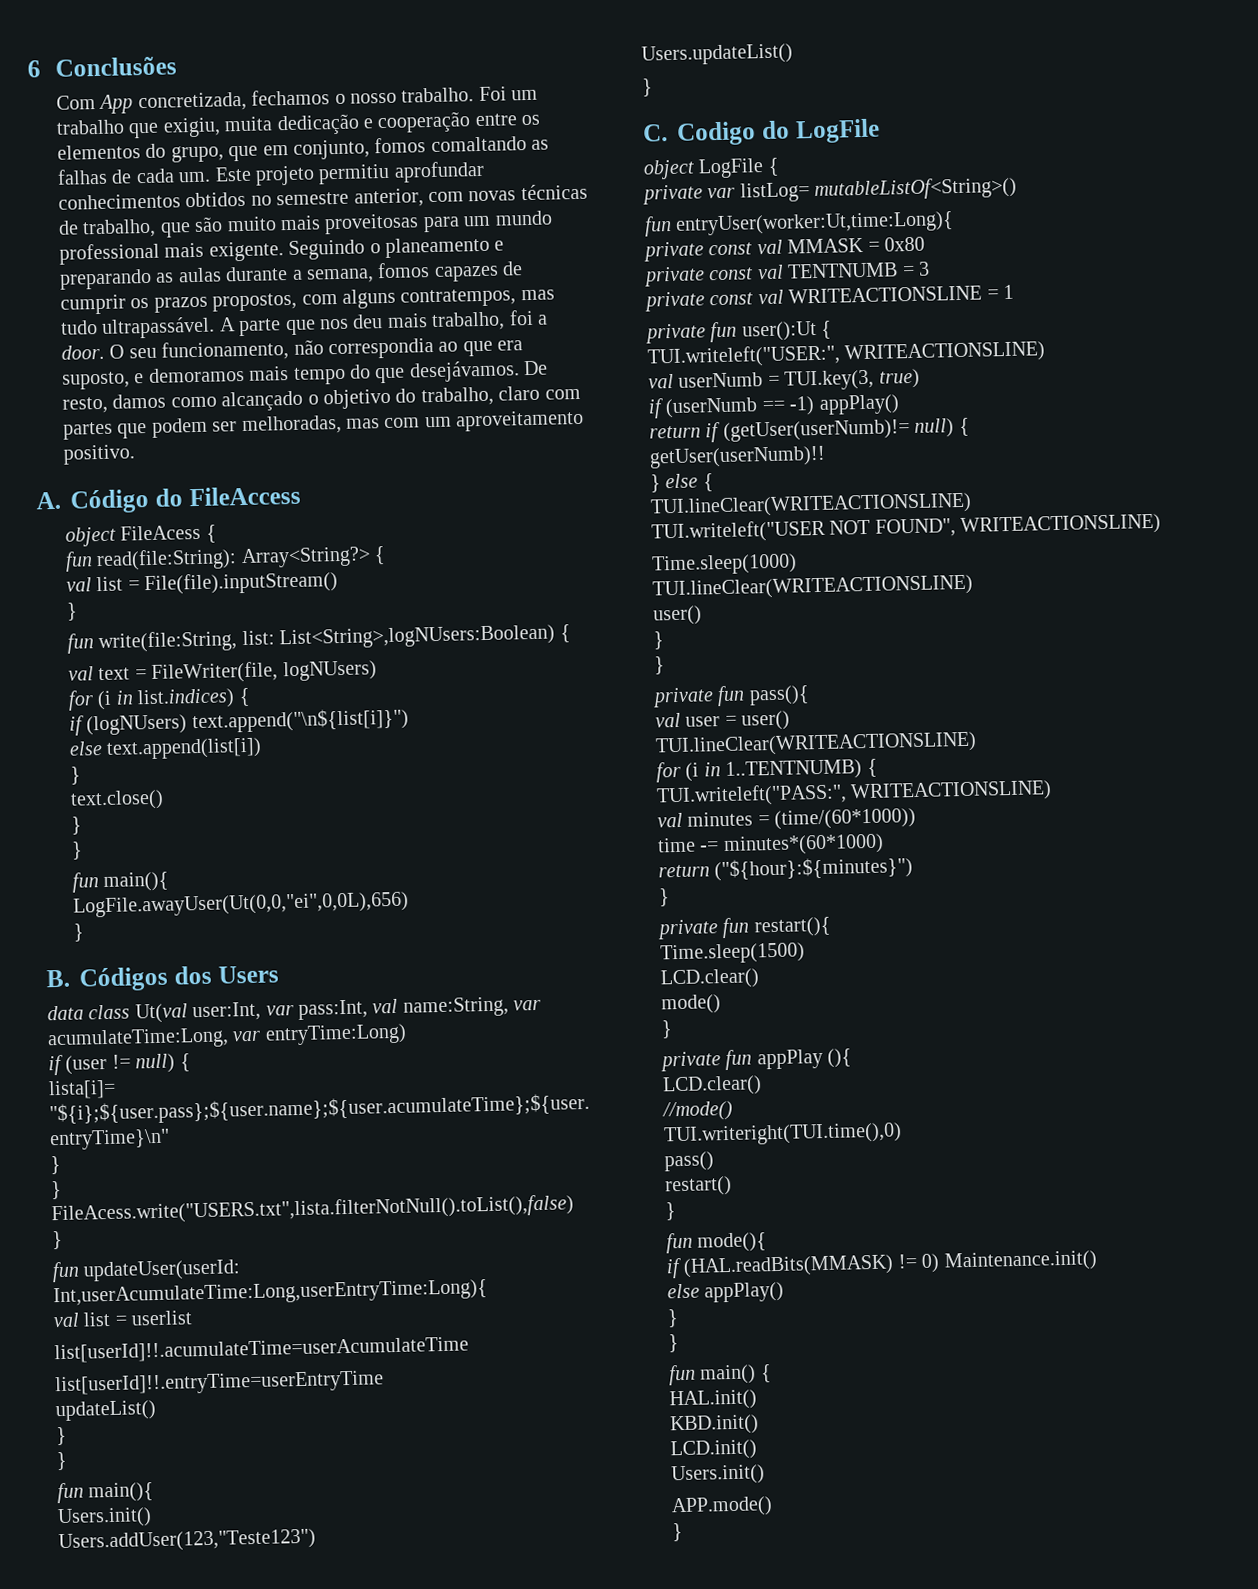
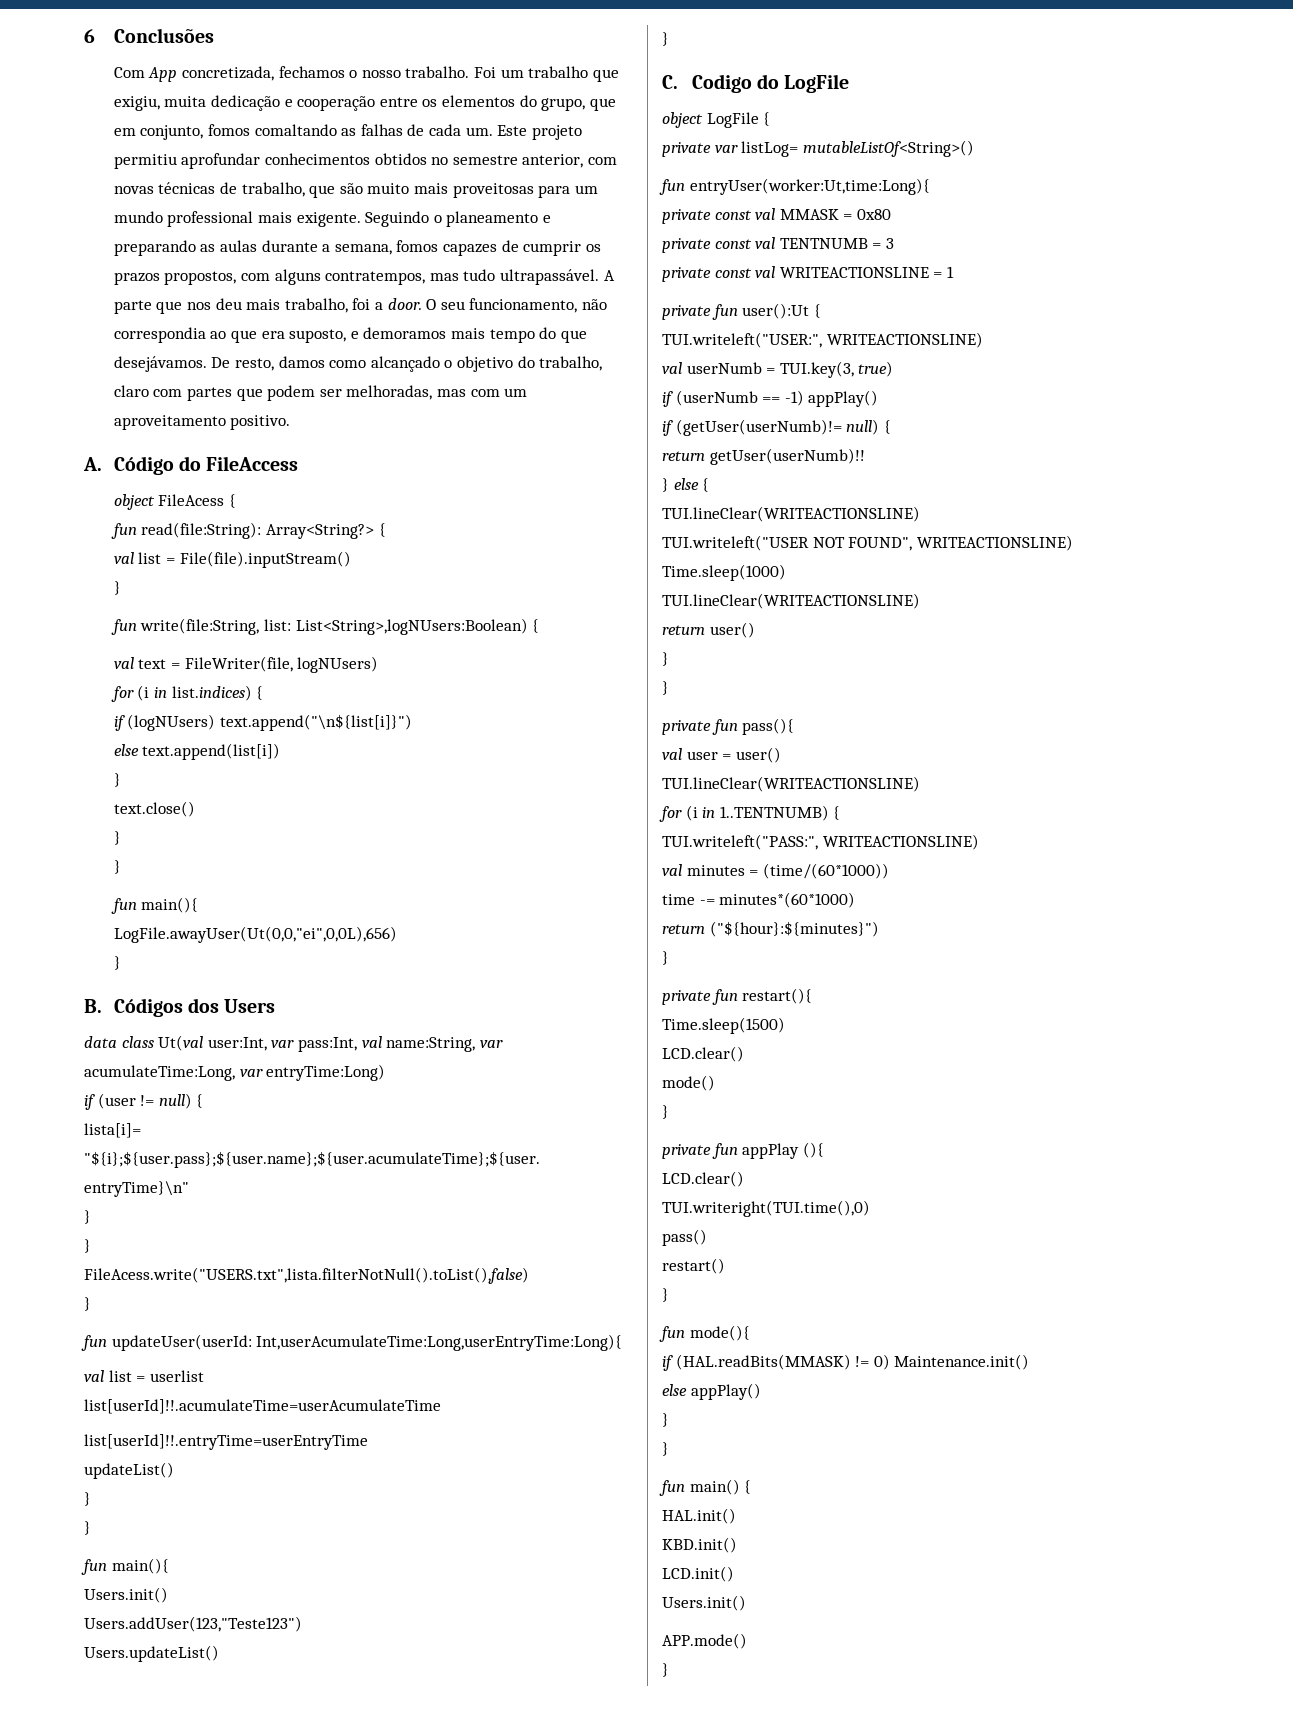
[649,425,701,439] return -> (879, 398) none
(970, 427) none -> [662,451,705,461] return
(973, 587) none -> [662,625,705,635] return
[662,1100,733,1122] // //mode() -> (744, 1179) none

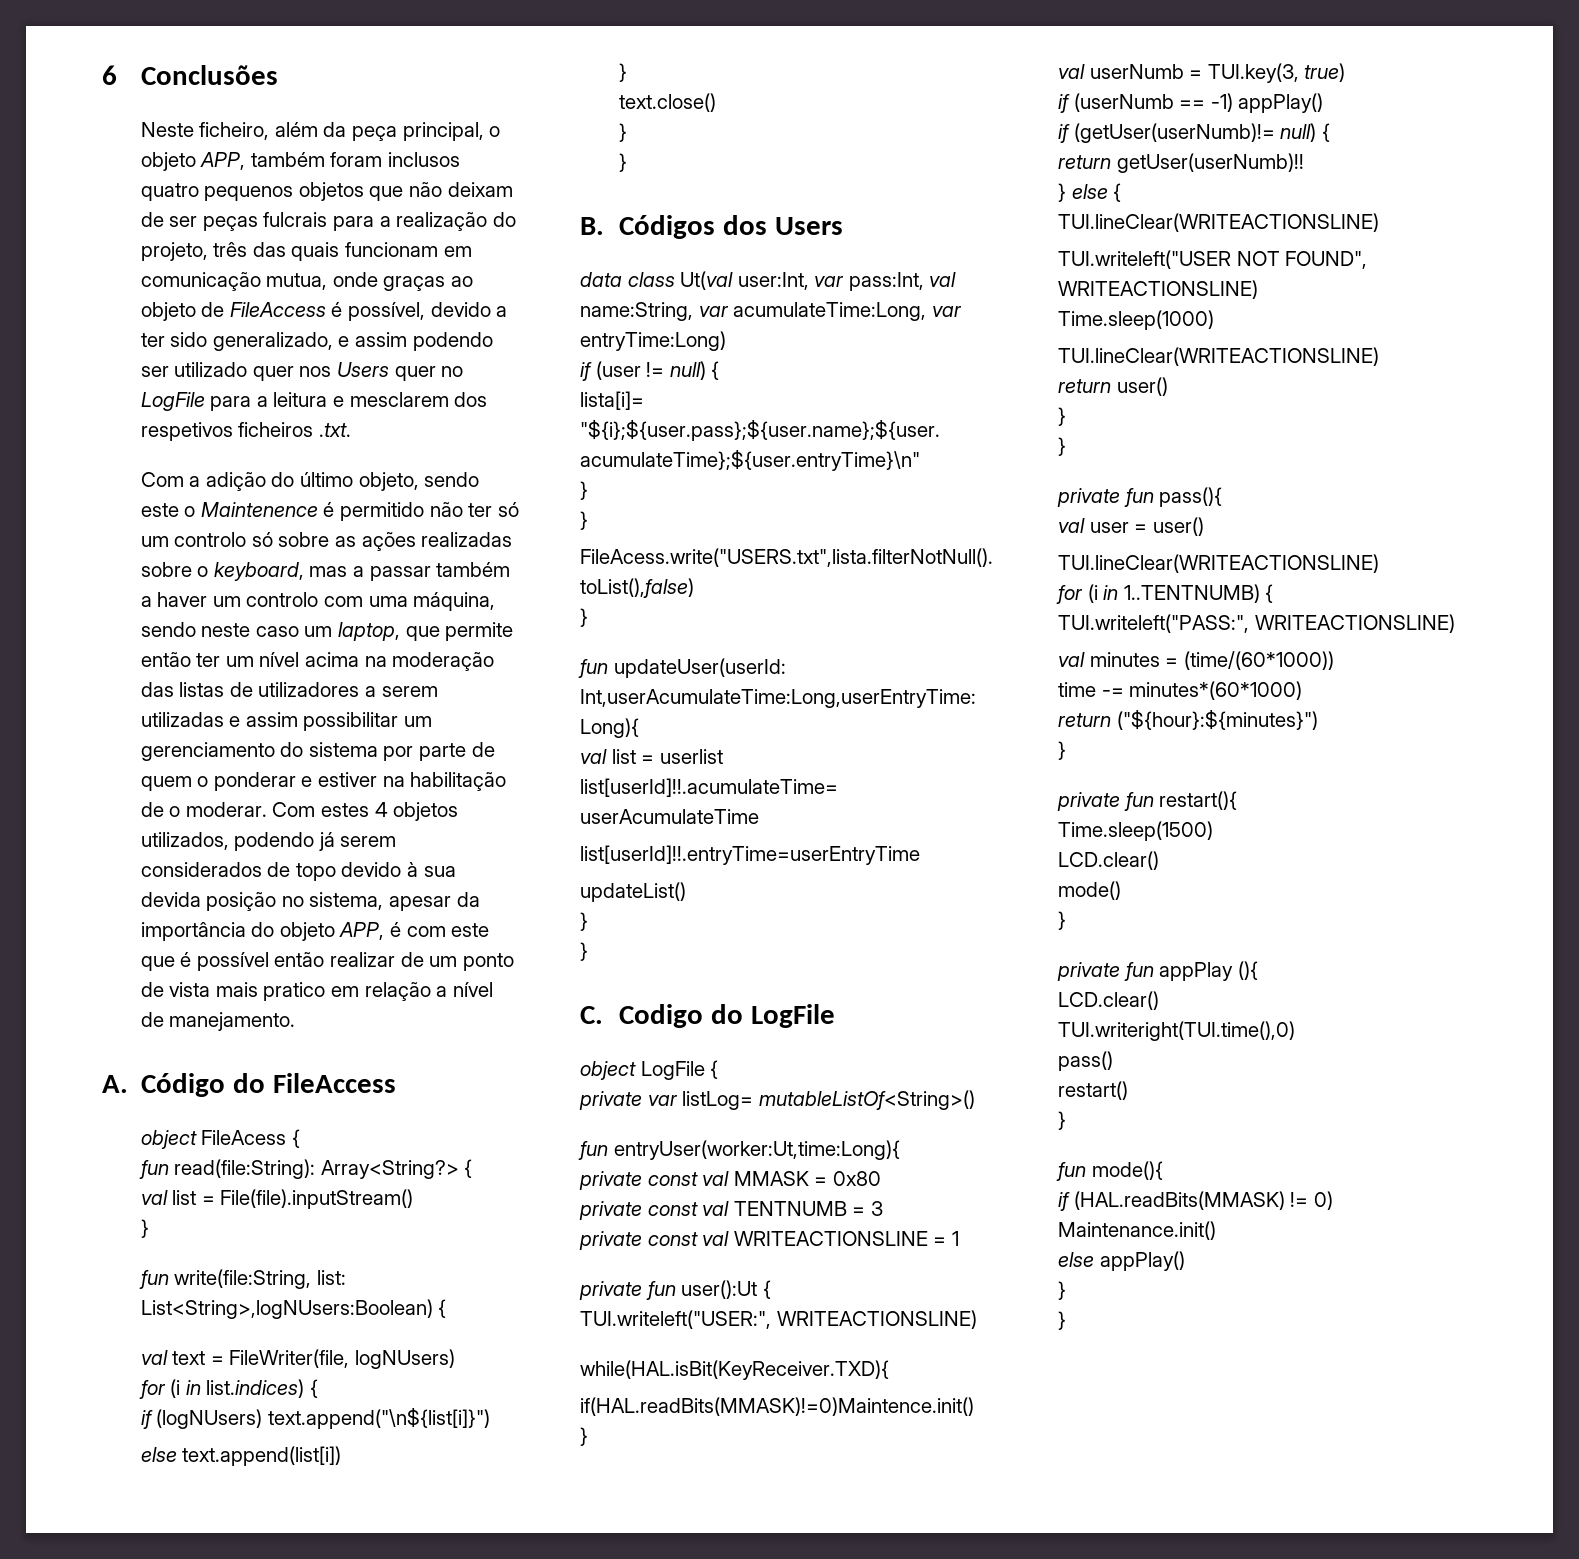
[113,66,619,82] [113,95,616,111] [113,124,582,140] [113,153,617,169] [113,182,598,198] [113,211,551,227] [113,240,601,256] [113,269,615,285] [113,298,607,314] [113,327,587,343] [113,356,603,372] [113,385,528,401] [113,415,291,430] Com App concretizada, fechamos o nosso trabalho. Foi um trabalho que exigiu, muita dedicação e cooperação entre os elementos do grupo, que em conjunto, fomos comaltando as falhas de cada um. Este projeto permitiu aprofundar conhecimentos obtidos no semestre anterior, com novas técnicas de trabalho, que são muito mais proveitosas para um mundo professional mais exigente. Seguindo o planeamento e preparando as aulas durante a semana, fomos capazes de cumprir os prazos propostos, com alguns contratempos, mas tudo ultrapassável. A parte que nos deu mais trabalho, foi a door. O seu funcionamento, não correspondia ao que era suposto, e demoramos mais tempo do que desejávamos. De resto, damos como alcançado o objetivo do trabalho, claro com partes que podem ser melhoradas, mas com um aproveitamento positivo. -> [140,122,501,141] [140,152,460,171] [140,182,513,201] [140,212,516,231] [140,242,472,261] [140,272,473,291] [140,302,508,321] [140,332,493,351] [140,362,464,381] [140,392,488,411] [140,422,351,441] [140,472,480,491] [140,502,519,521] [140,532,513,551] [140,562,511,581] [140,592,496,611] [140,622,514,641] [140,652,495,671] [140,682,438,697] [140,712,432,731] [140,742,495,761] [140,772,507,791] [140,802,459,821] [140,832,397,851] [140,862,456,881] [140,892,480,911] [140,922,490,941] [140,952,514,971] [140,982,493,1001] [140,1012,296,1031] Neste ficheiro, além da peça principal, o objeto APP, também foram inclusos quatro pequenos objetos que não deixam de ser peças fulcrais para a realização do projeto, três das quais funcionam em comunicação mutua, onde graças ao objeto de FileAccess é possível, devido a ter sido generalizado, e assim podendo ser utilizado quer nos Users quer no LogFile para a leitura e mesclarem dos respetivos ficheiros .txt. // Com a adição do último objeto, sendo este o Maintenence é permitido não ter só um controlo só sobre as ações realizadas sobre o keyboard, mas a passar também a haver um controlo com uma máquina, sendo neste caso um laptop, que permite então ter um nível acima na moderação das listas de utilizadores a serem utilizadas e assim possibilitar um gerenciamento do sistema por parte de quem o ponderar e estiver na habilitação de o moderar. Com estes 4 objetos utilizados, podendo já serem considerados de topo devido à sua devida posição no sistema, apesar da importância do objeto APP, é com este que é possível então realizar de um ponto de vista mais pratico em relação a nível de manejamento.
[110,897,199,914] [113,926,397,943] [113,956,121,970] // fun main(){ // LogFile.awayUser(Ut(0,0,"ei",0,0L),656) // } -> (627, 162) none
[81,1558,169,1575] [84,1587,168,1603] [84,1616,302,1632] [84,1645,219,1662] [662,32,669,46] // fun main(){ // Users.init() // Users.addUser(123,"Teste123") // Users.updateList() // } -> (588, 951) none
(983, 340) none -> [580,1360,889,1380] [580,1397,974,1416] [580,1427,588,1446] // while(HAL.isBit(KeyReceiver.TXD){ // if(HAL.readBits(MMASK)!=0)Maintence.init() // }
[659,1479,752,1496] [662,1508,736,1524] [662,1537,737,1553] [662,1566,734,1582] [662,1595,746,1611] [662,1633,747,1649] [662,1663,669,1677] // fun main() { // HAL.init() // KBD.init() // LCD.init() // Users.init() // APP.mode() // } -> (1066, 1320) none

